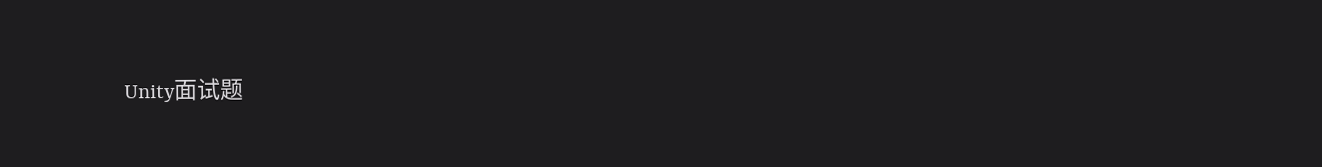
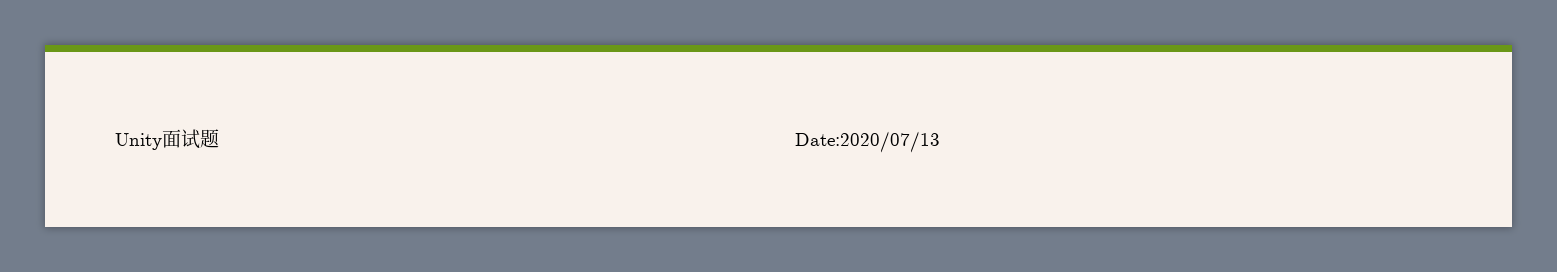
(244, 89) none -> [795,131,940,153] // Date:2020/07/13

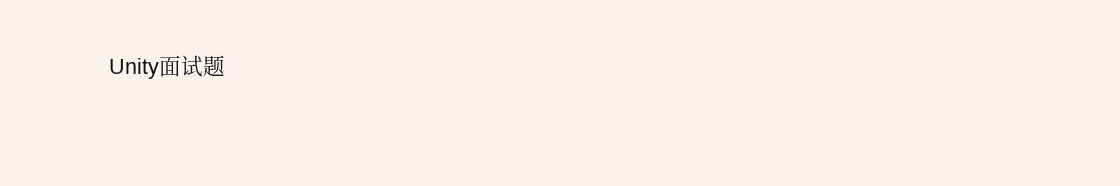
[795,131,940,153] // Date:2020/07/13 -> (225, 66) none

